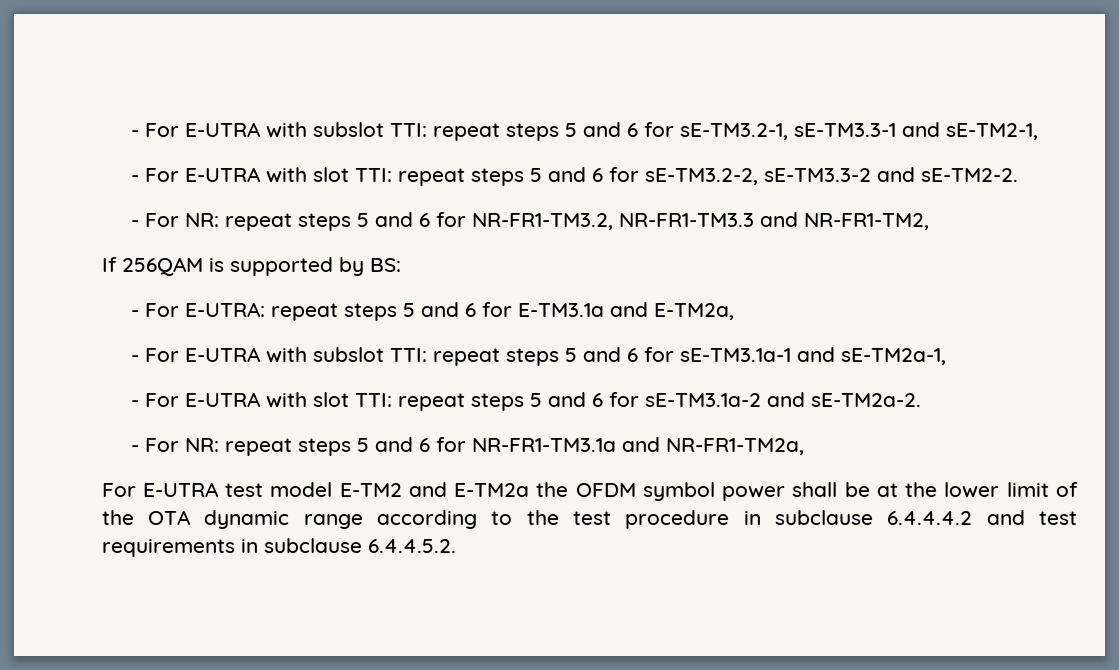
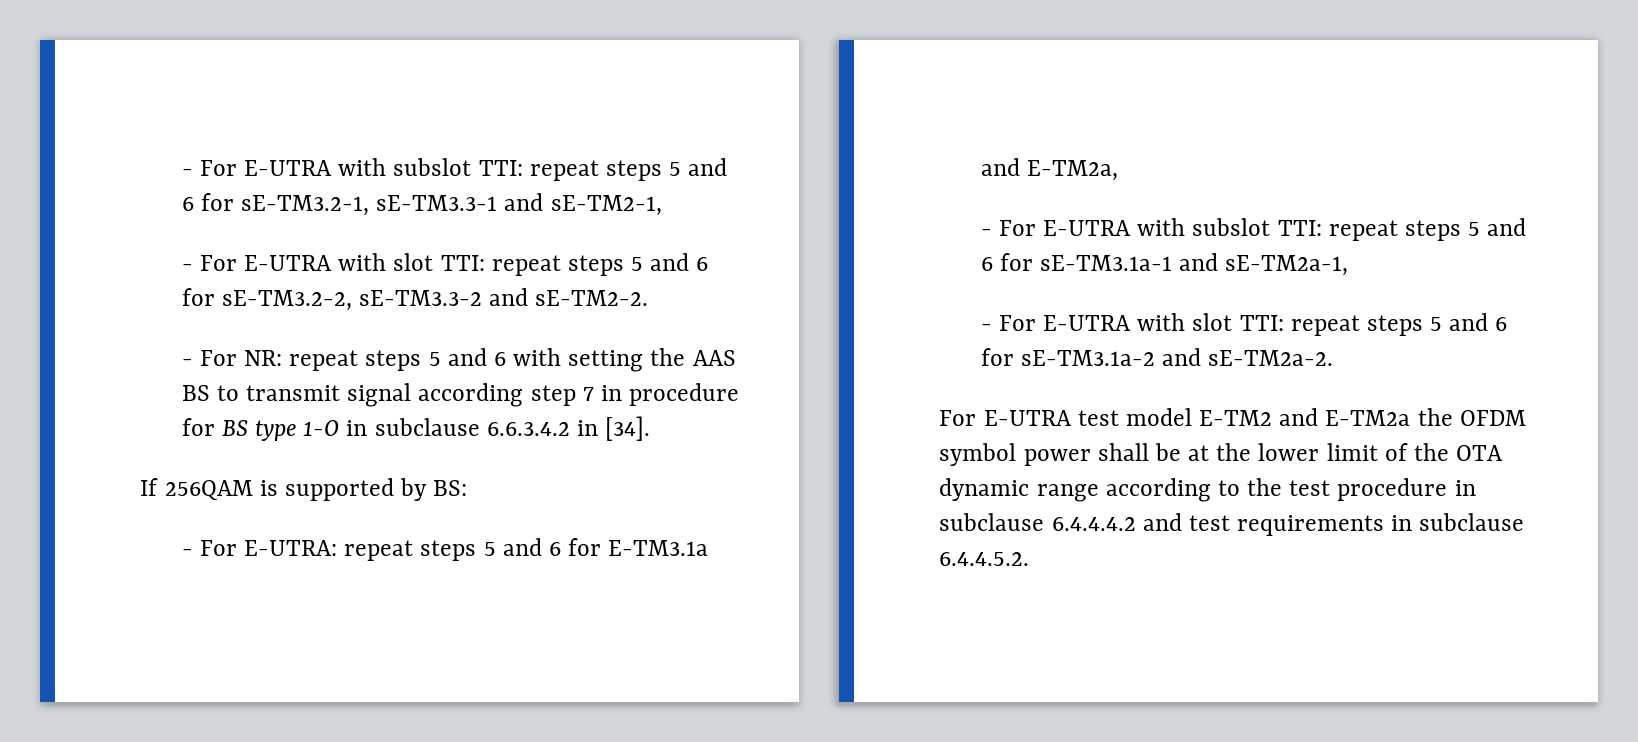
[436,212,930,230] for NR-FR1-TM3.2, NR-FR1-TM3.3 and NR-FR1-TM2, -> [513,348,736,372] [181,383,740,407] [181,416,651,441] with setting the AAS BS to transmit signal according step 7 in procedure for BS type 1-O in subclause 6.6.3.4.2 in [34].
[131,437,805,456] // - For NR: repeat steps 5 and 6 for NR-FR1-TM3.1a and NR-FR1-TM2a, -> (1334, 358) none

